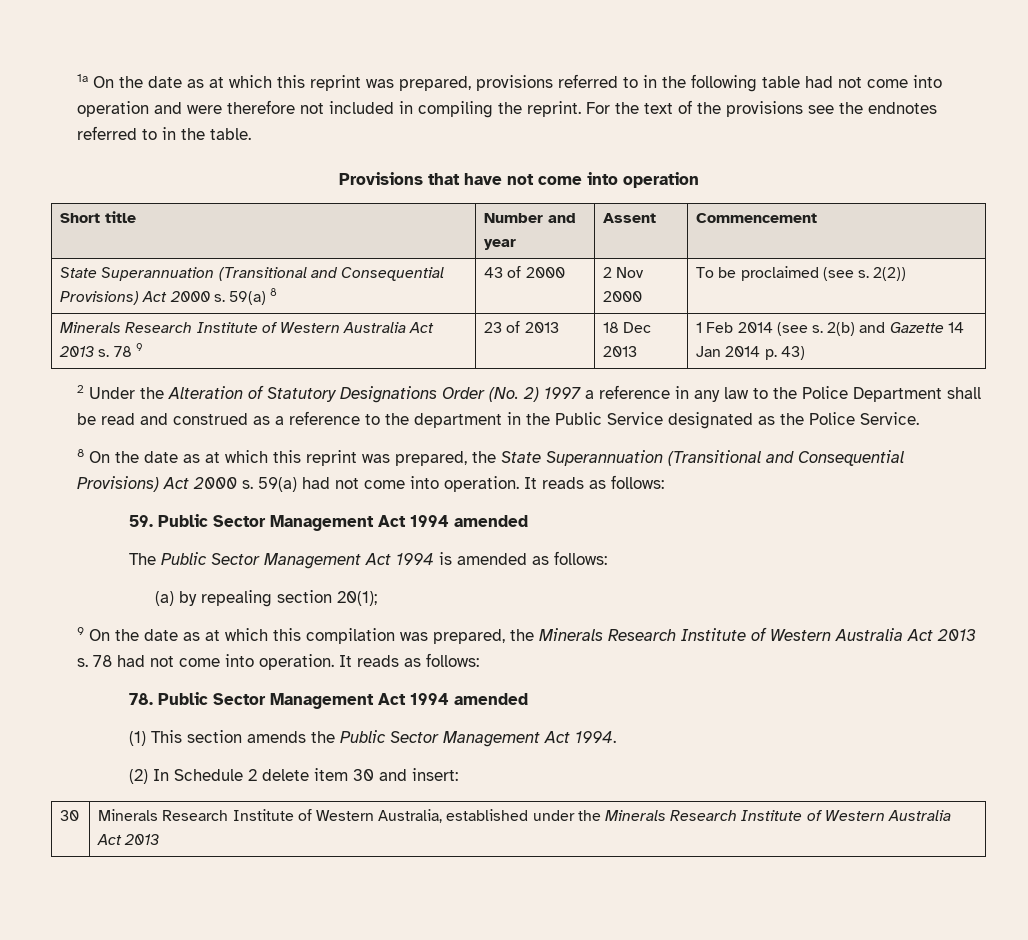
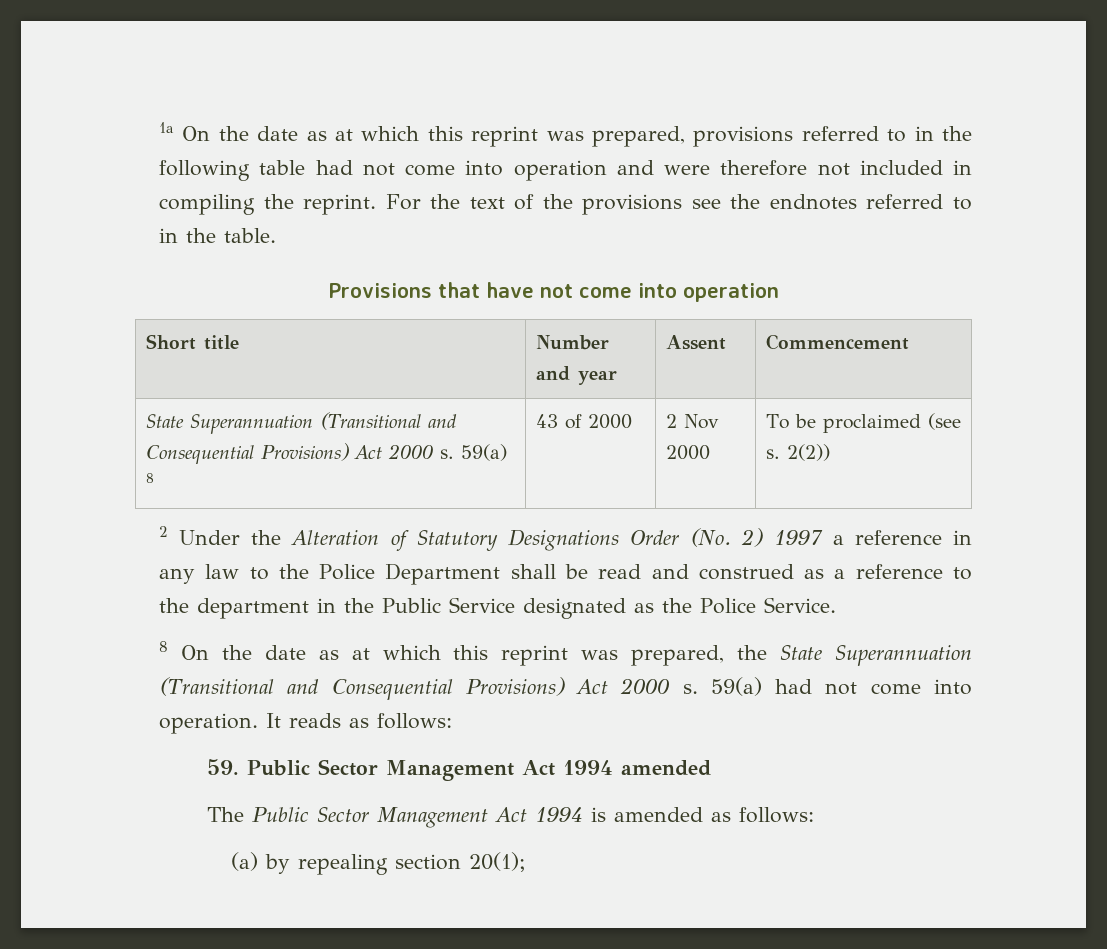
[60,322,435,333] [59,343,143,357] [484,321,559,333] [603,322,652,333] [603,346,638,357] [696,322,964,336] [696,346,805,360] // Minerals Research Institute of Western Australia Act 2013 s. 78 9 | 23 of 2013 | 18 Dec 2013 | 1 Feb 2014 (see s. 2(b) and Gazette 14 Jan 2014 p. 43) -> (830, 452) none
[77,627,977,644] [77,653,480,670] [129,692,529,709] [129,730,617,747] [129,768,459,784] [60,810,80,821] [98,809,951,823] [97,834,160,845] // 9 On the date as at which this compilation was prepared, the Minerals Research Institute of Western Australia Act 2013 s. 78 had not come into operation. It reads as follows: // 78. Public Sector Management Act 1994 amended // (1) This section amends the Public Sector Management Act 1994. // (2) In Schedule 2 delete item 30 and insert: // 30 | Minerals Research Institute of Western Australia, established under the Minerals Research Institute of Western Australia Act 2013 -> (527, 862) none

